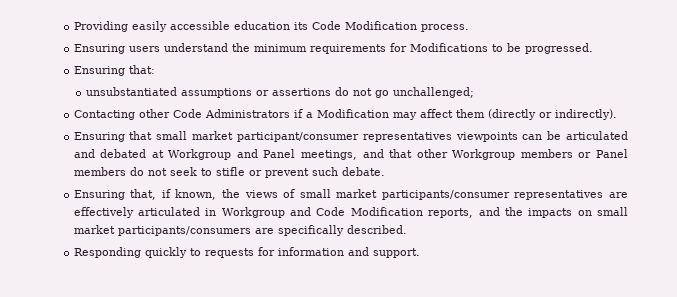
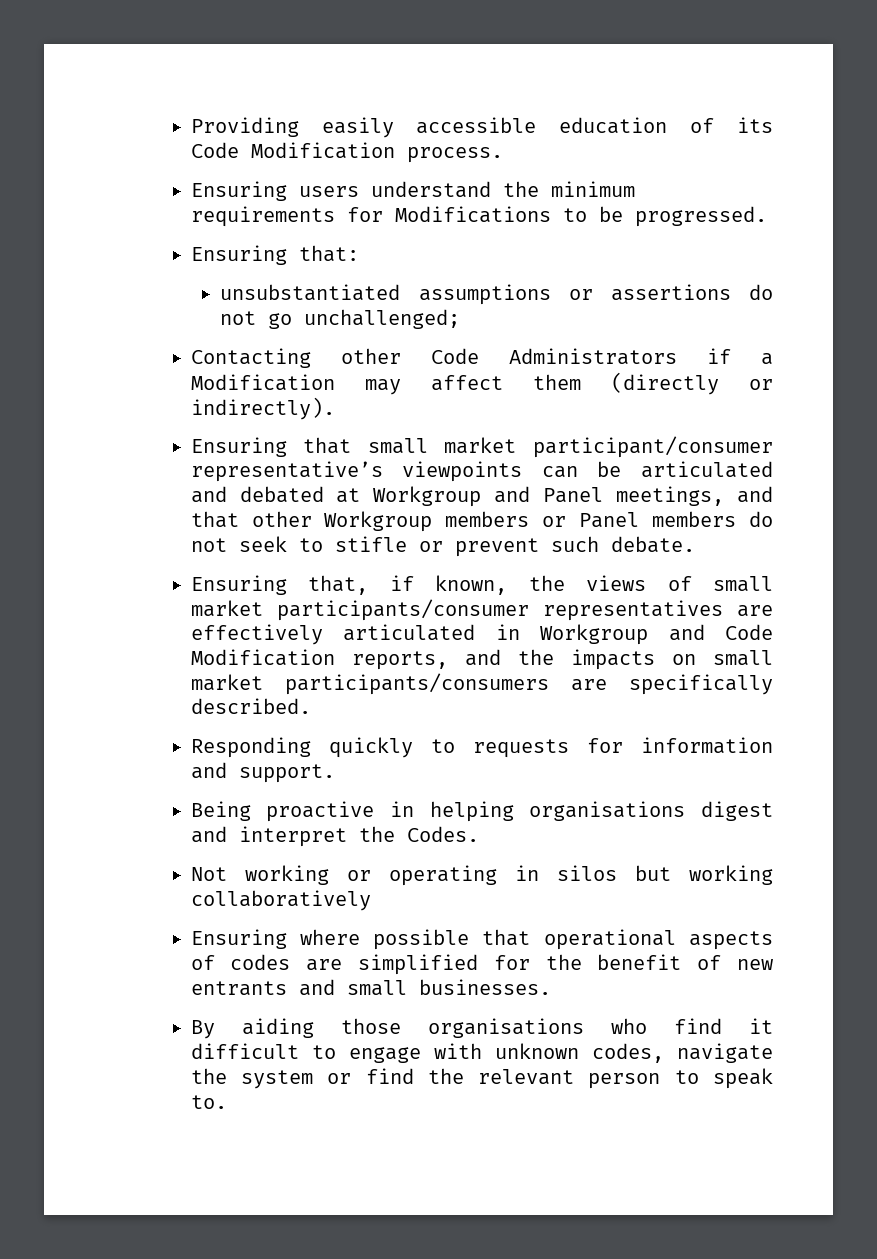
(290, 25) none -> [690,118,715,133] of
[362,132,452,142] representatives -> [190,461,383,482] representative’s
(420, 253) none -> [190,801,773,822] [190,826,479,847] [190,865,773,886] [190,890,371,911] [190,929,773,950] [190,954,773,975] [190,979,551,996] [190,1018,773,1039] [190,1043,773,1063] [190,1068,773,1089] [190,1095,227,1109] // Being proactive in helping organisations digest and interpret the Codes. // Not working or operating in silos but working collaboratively // Ensuring where possible that operational aspects of codes are simplified for the benefit of new entrants and small businesses. // By aiding those organisations who find it difficult to engage with unknown codes, navigate the system or find the relevant person to speak to.

